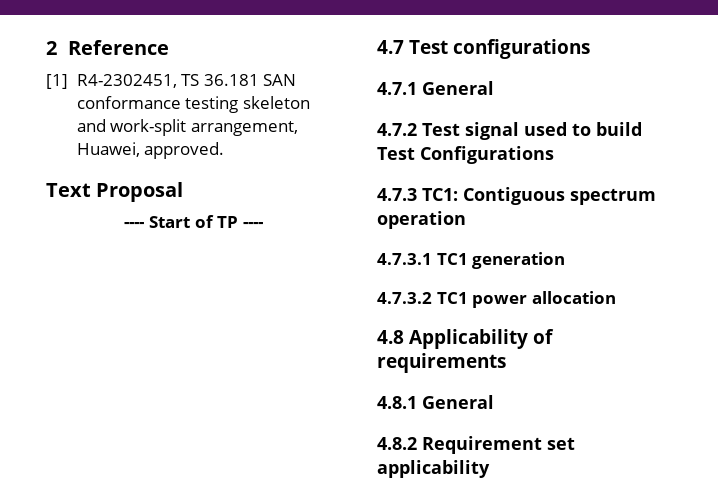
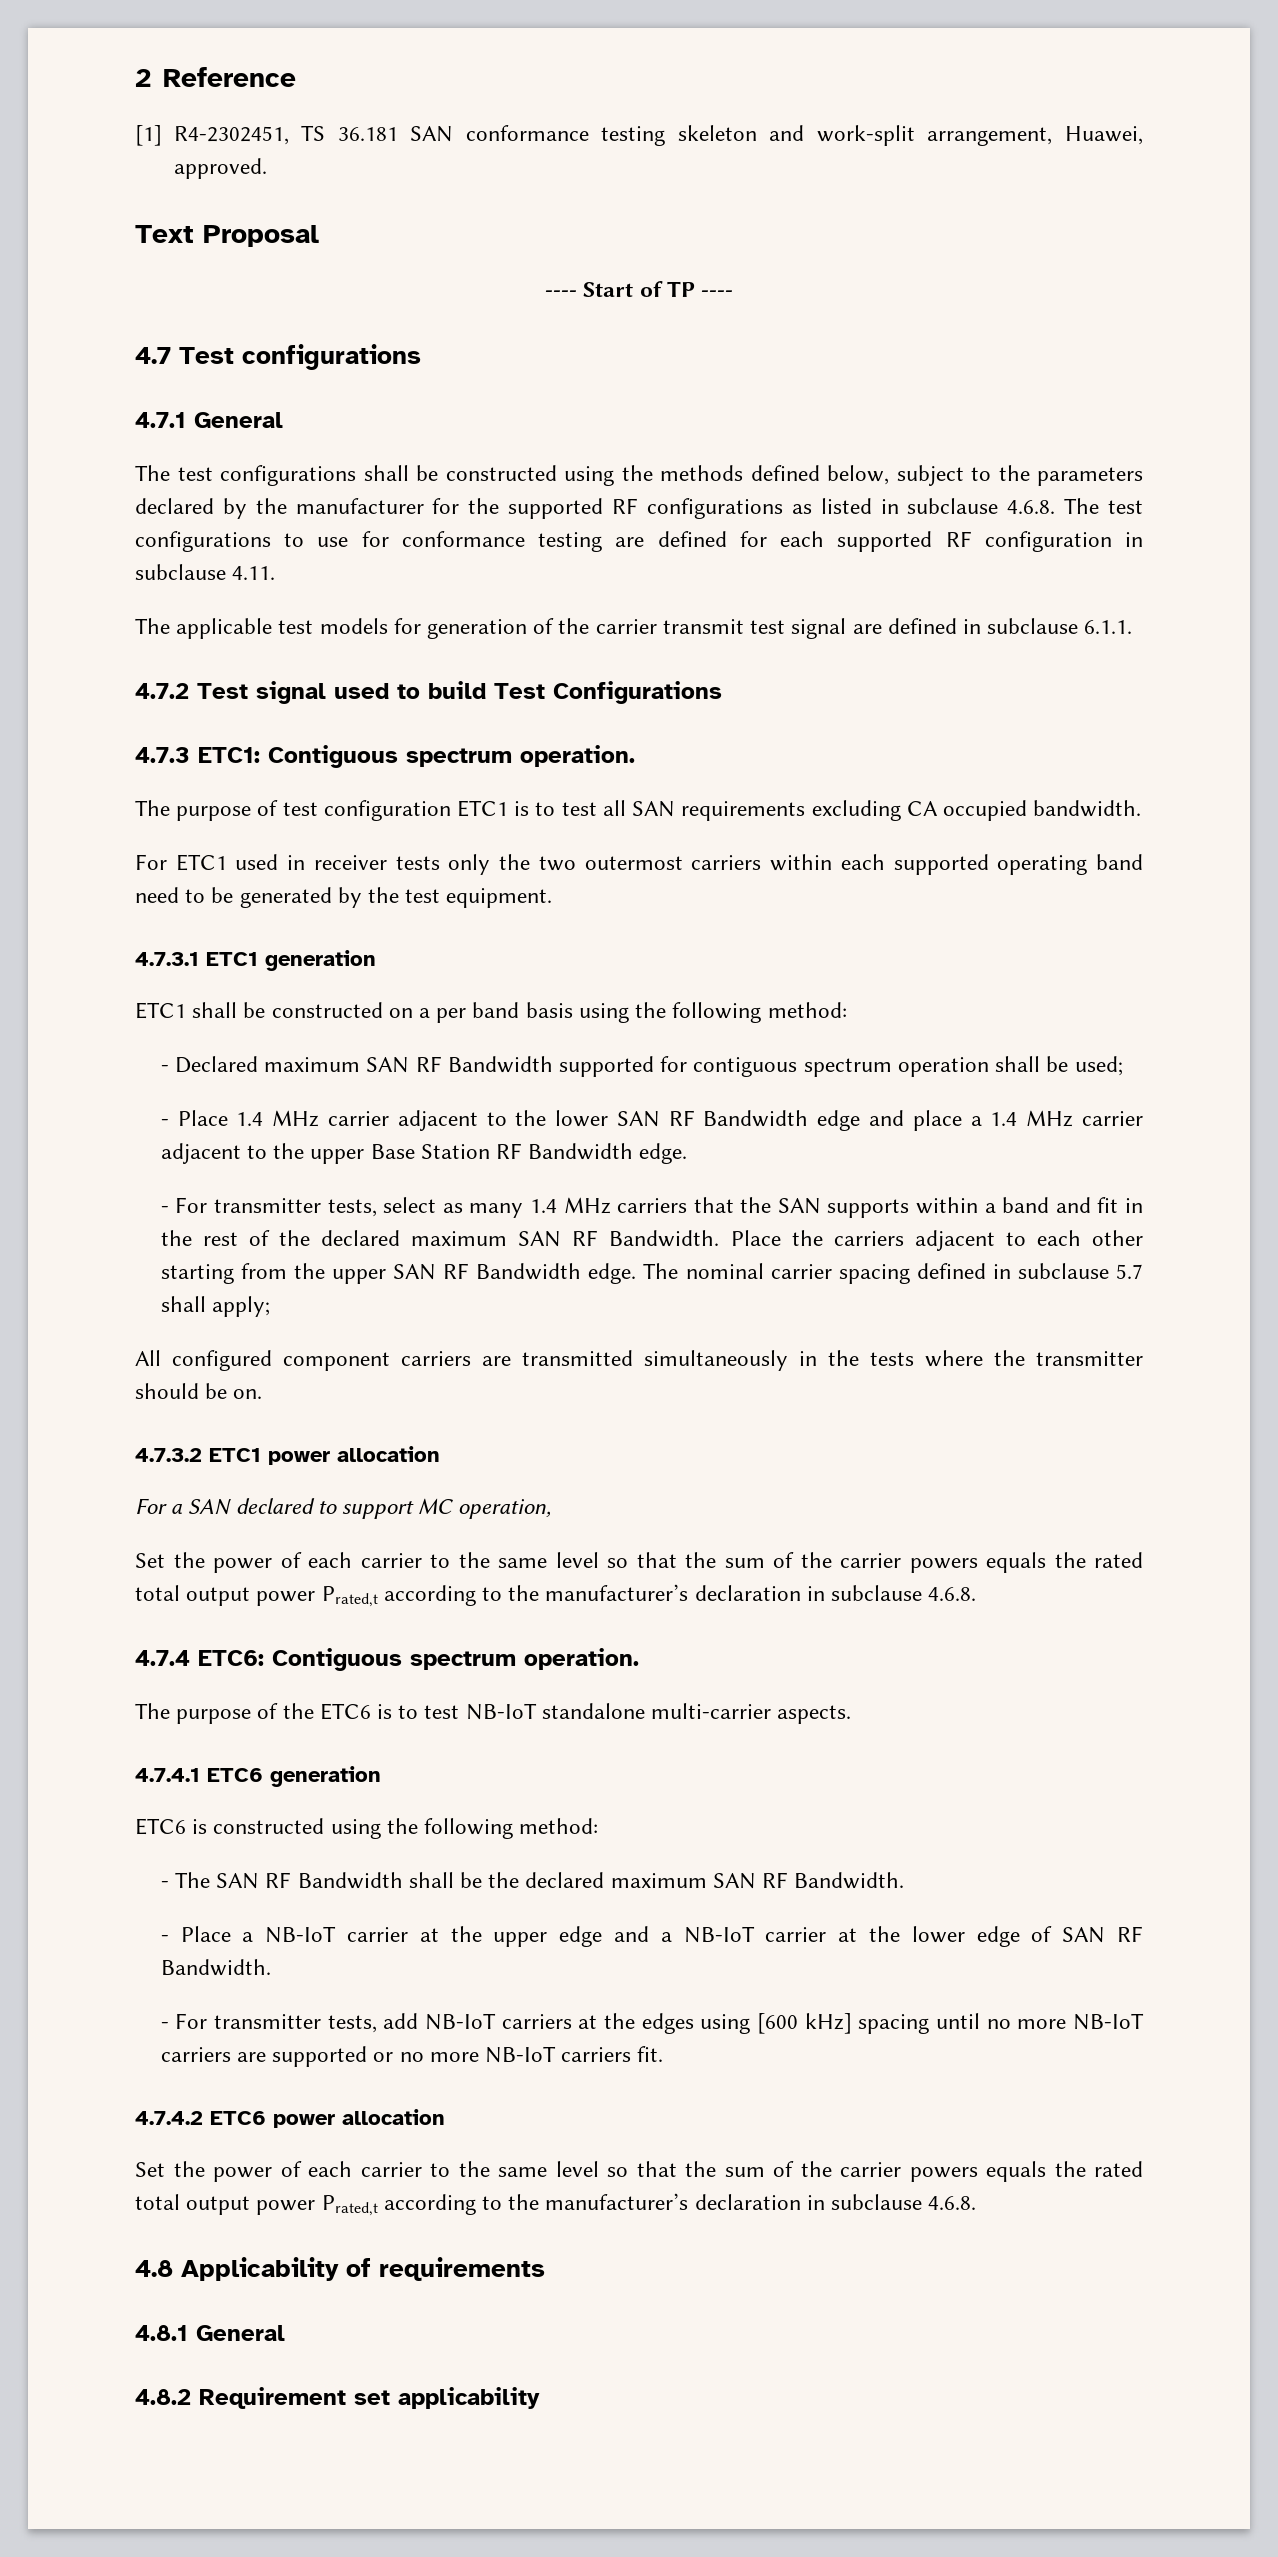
(494, 88) none -> [135,465,1143,486] [135,498,1143,519] [135,531,1144,552] [135,564,276,580] [135,618,1133,639] // The test configurations shall be constructed using the methods defined below, subject to the parameters declared by the manufacturer for the supported RF configurations as listed in subclause 4.6.8. The test configurations to use for conformance testing are defined for each supported RF configuration in subclause 4.11. // The applicable test models for generation of the carrier transmit test signal are defined in subclause 6.1.1.
[422,187,656,205] [377,211,466,229] TC1: Contiguous spectrum operation -> [198,745,635,768] [135,800,1142,821] [135,854,1143,875] [135,887,553,908] ETC1: Contiguous spectrum operation. // The purpose of test configuration ETC1 is to test all SAN requirements excluding CA occupied bandwidth. // For ETC1 used in receiver tests only the two outermost carriers within each supported operating band need to be generated by the test equipment.
[436,252,566,269] TC1 generation -> [206,950,376,971] [135,1002,847,1023] [160,1056,1123,1077] [160,1110,1144,1131] [160,1143,688,1164] [160,1197,1144,1218] [160,1230,1143,1251] [160,1263,1143,1284] [160,1296,271,1317] [135,1350,1143,1371] [135,1383,263,1399] ETC1 generation // ETC1 shall be constructed on a per band basis using the following method: // - Declared maximum SAN RF Bandwidth supported for contiguous spectrum operation shall be used; // - Place 1.4 MHz carrier adjacent to the lower SAN RF Bandwidth edge and place a 1.4 MHz carrier adjacent to the upper Base Station RF Bandwidth edge. // - For transmitter tests, select as many 1.4 MHz carriers that the SAN supports within a band and fit in the rest of the declared maximum SAN RF Bandwidth. Place the carriers adjacent to each other starting from the upper SAN RF Bandwidth edge. The nominal carrier spacing defined in subclause 5.7 shall apply; // All configured component carriers are transmitted simultaneously in the tests where the transmitter should be on.
[436,291,616,308] TC1 power allocation -> [209,1446,440,1465] [135,1498,552,1519] [135,1552,1143,1573] [135,1584,977,1607] [135,1648,639,1671] [135,1703,852,1724] [135,1766,381,1787] [135,1818,599,1839] [160,1872,905,1889] [160,1926,1144,1947] [160,1959,271,1976] [160,2013,1144,2034] [160,2046,664,2067] [135,2109,445,2128] [135,2161,1143,2182] [135,2193,977,2216] ETC1 power allocation // For a SAN declared to support MC operation, // Set the power of each carrier to the same level so that the sum of the carrier powers equals the rated total output power Prated,t according to the manufacturer’s declaration in subclause 4.6.8. // 4.7.4 ETC6: Contiguous spectrum operation. // The purpose of the ETC6 is to test NB-IoT standalone multi-carrier aspects. // 4.7.4.1 ETC6 generation // ETC6 is constructed using the following method: // - The SAN RF Bandwidth shall be the declared maximum SAN RF Bandwidth. // - Place a NB-IoT carrier at the upper edge and a NB-IoT carrier at the lower edge of SAN RF Bandwidth. // - For transmitter tests, add NB-IoT carriers at the edges using [600 kHz] spacing until no more NB-IoT carriers are supported or no more NB-IoT carriers fit. // 4.7.4.2 ETC6 power allocation // Set the power of each carrier to the same level so that the sum of the carrier powers equals the rated total output power Prated,t according to the manufacturer’s declaration in subclause 4.6.8.

